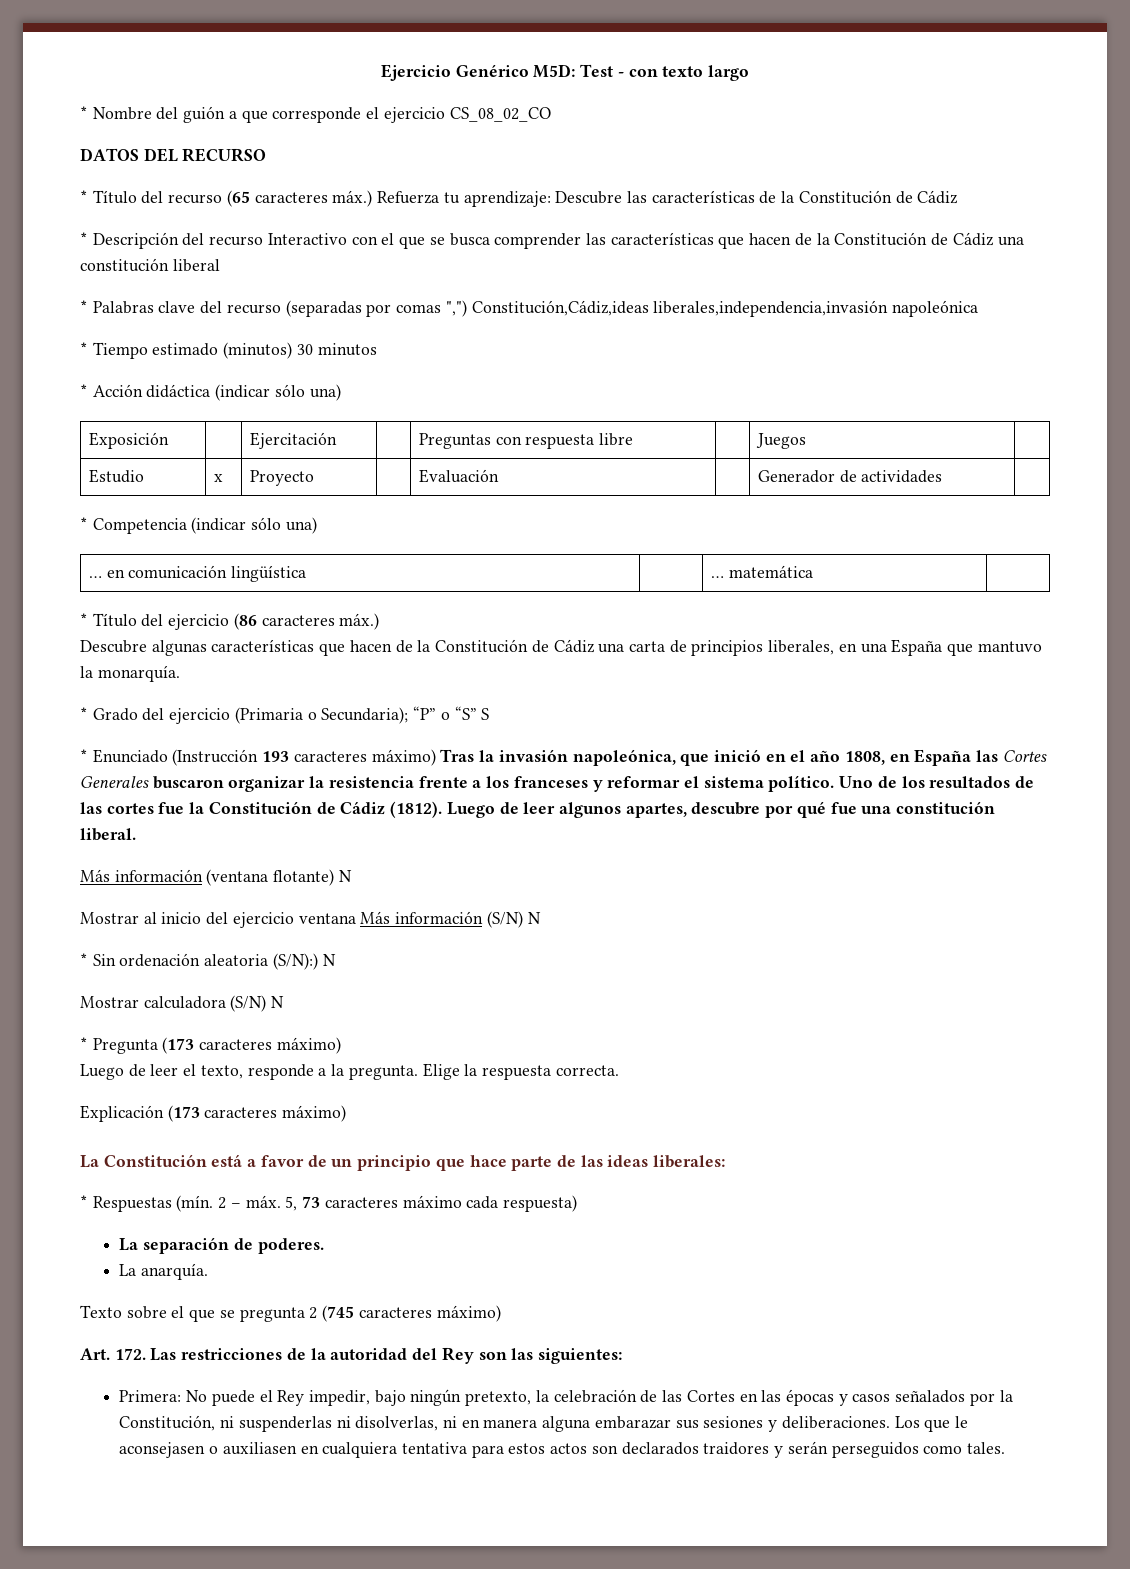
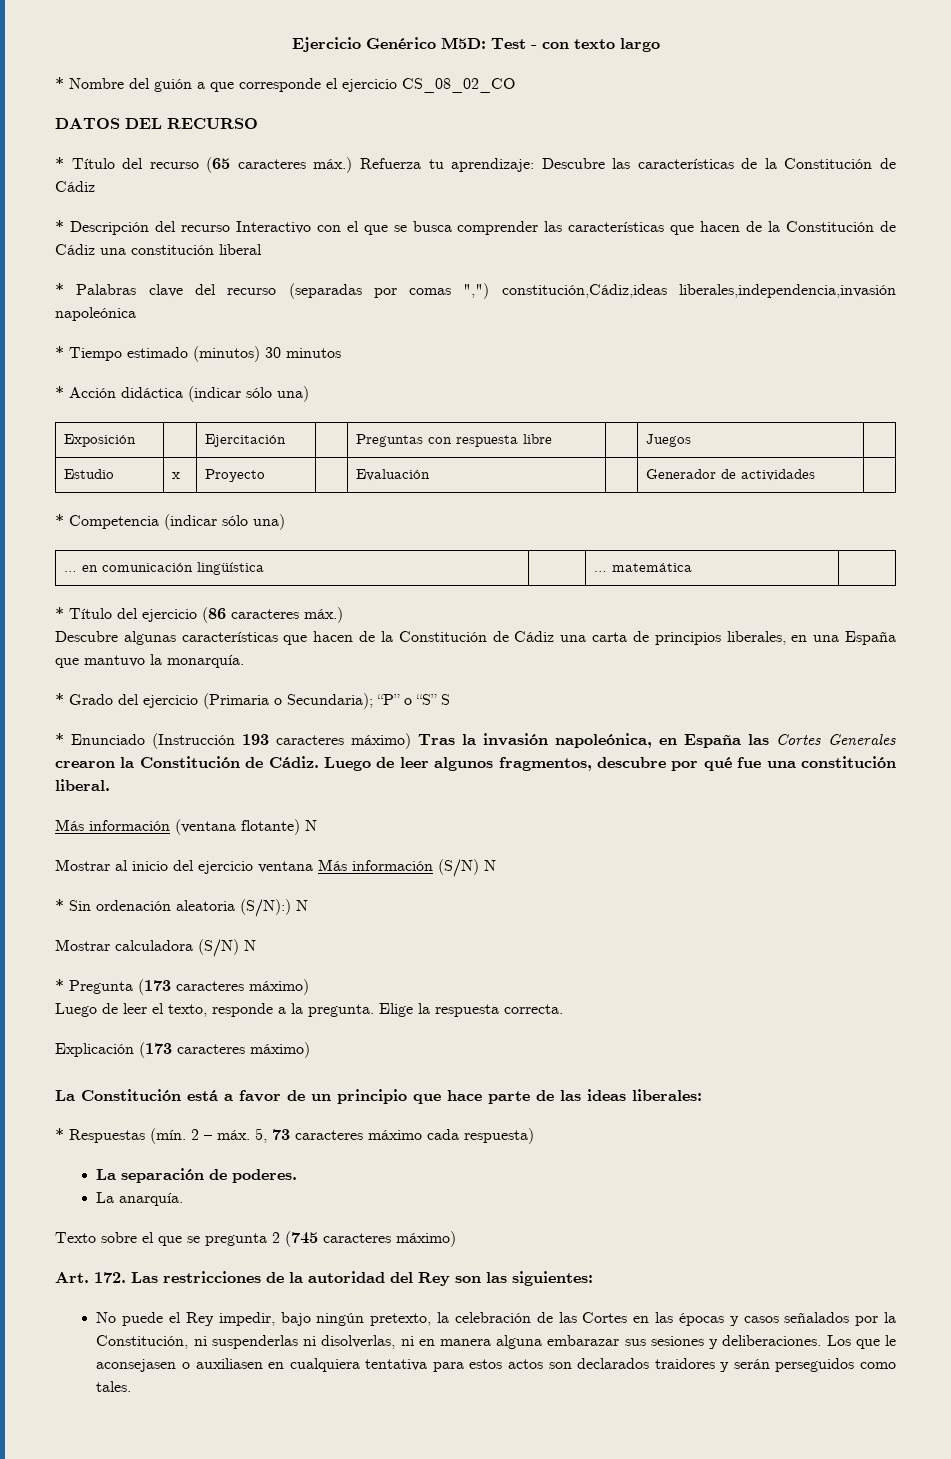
[471,300,649,316] Constitución,Cádiz,ideas -> [501,284,667,298] constitución,Cádiz,ideas
[680,749,885,766] que inició en el año 1808, -> (652, 740) none
[152,775,1035,792] [80,801,443,818] buscaron organizar la resistencia frente a los franceses y reformar el sistema político. Uno de los resultados de las cortes fue la Constitución de Cádiz (1812). -> [55,756,319,768] crearon la Constitución de Cádiz.
[625,803,687,818] apartes, -> [498,757,592,771] fragmentos,
[119,1390,182,1402] Primera: -> (593, 1278) none

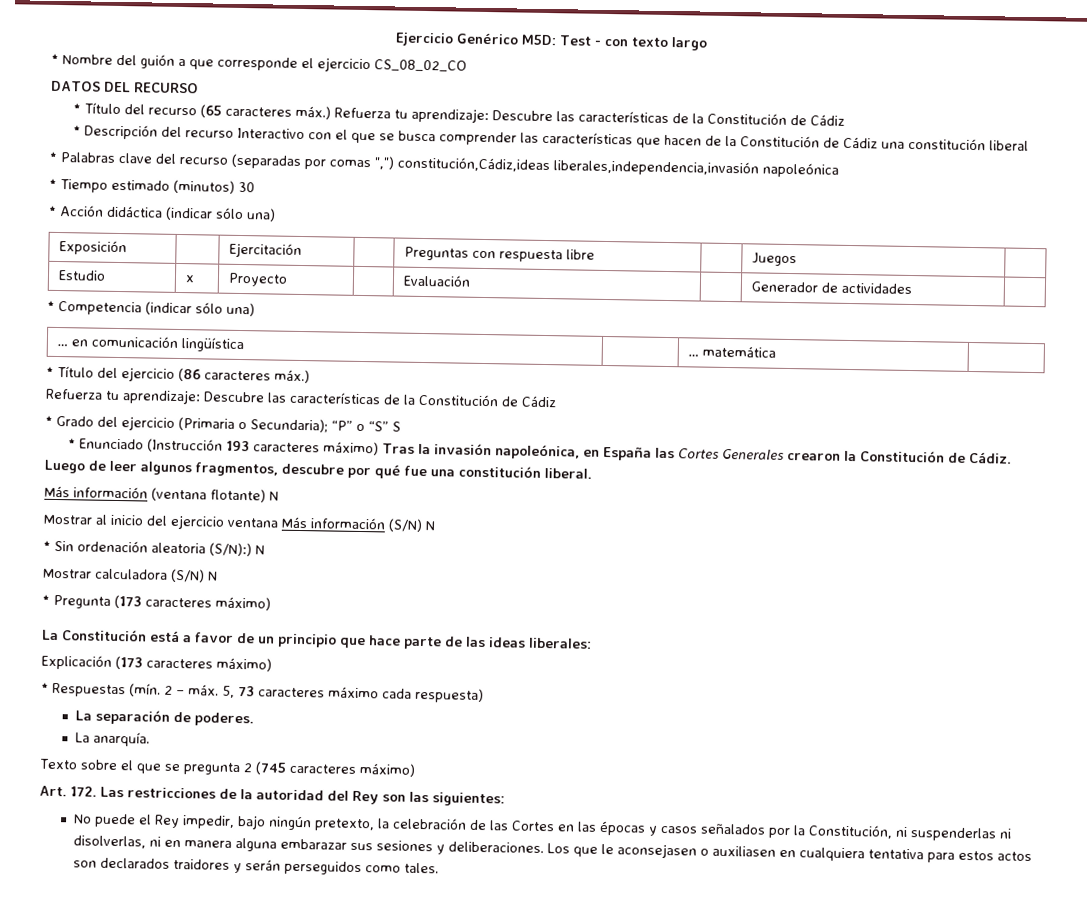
[286,348,341,358] minutos -> (255, 187) none
[55,631,897,645] [55,654,244,668] Descubre algunas características que hacen de la Constitución de Cádiz una carta de principios liberales, en una España que mantuvo la monarquía. -> [45,388,557,408] Refuerza tu aprendizaje: Descubre las características de la Constitución de Cádiz
[55,1003,563,1017] [55,1042,310,1058] // Luego de leer el texto, responde a la pregunta. Elige la respuesta correcta. // Explicación (173 caracteres máximo) -> (271, 603) none
(702, 1095) none -> [41,654,272,672] // Explicación (173 caracteres máximo)

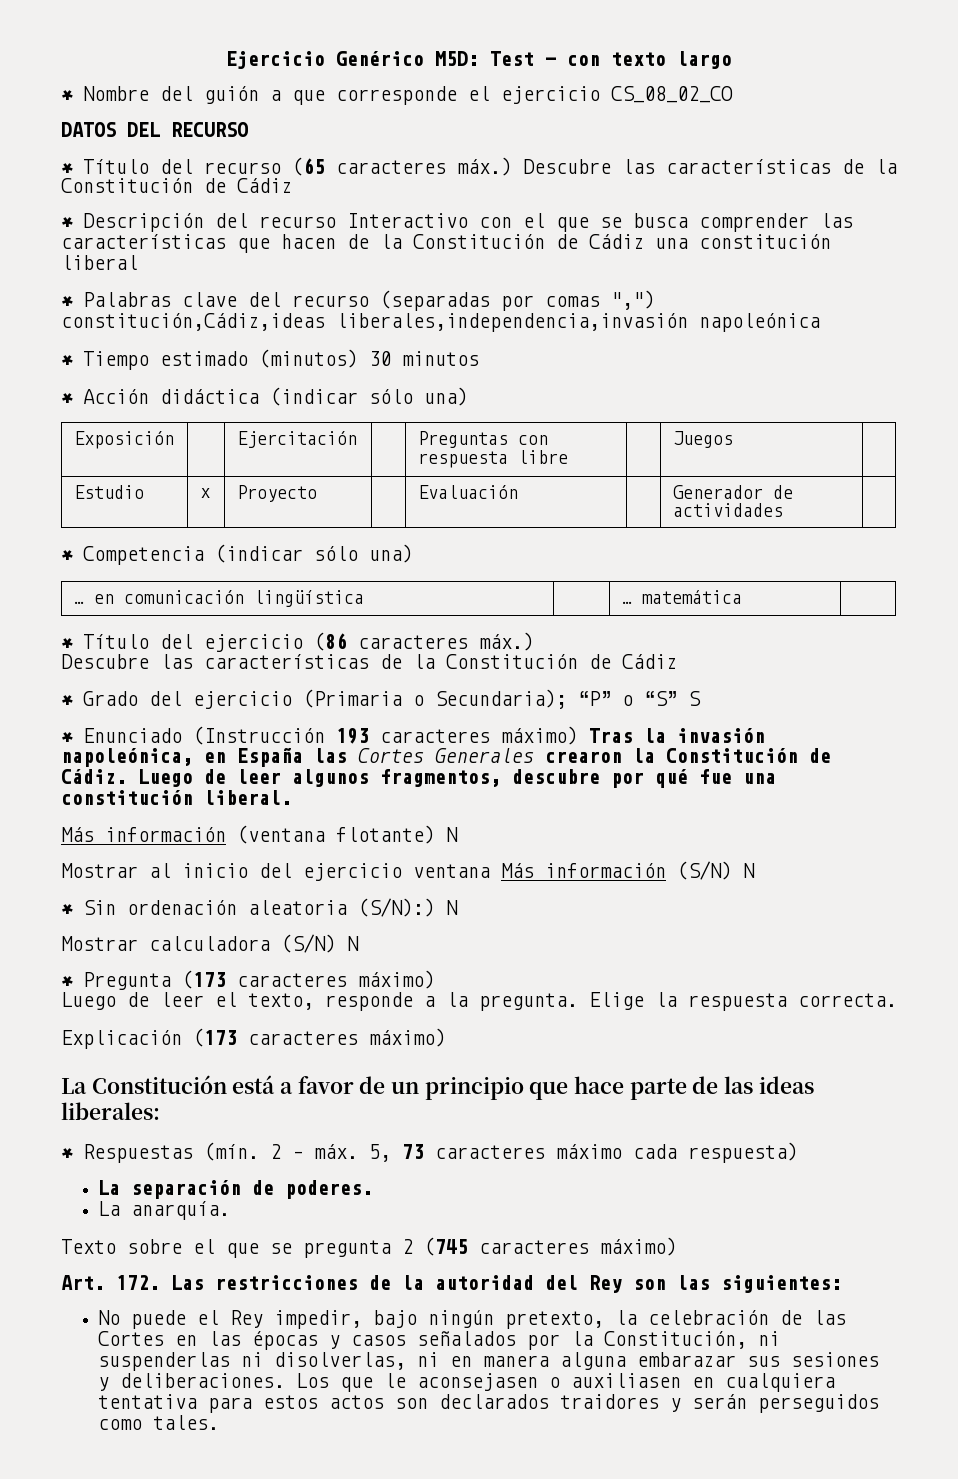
[333,107,489,124] Refuerza tu aprendizaje: -> (512, 166) none
(255, 187) none -> [402,351,479,366] minutos
[45,388,201,405] Refuerza tu aprendizaje: -> (534, 641) none
(271, 603) none -> [61,992,897,1011] [61,1028,446,1049] // Luego de leer el texto, responde a la pregunta. Elige la respuesta correcta. // Explicación (173 caracteres máximo)
[41,654,272,672] // Explicación (173 caracteres máximo) -> (160, 1111) none

